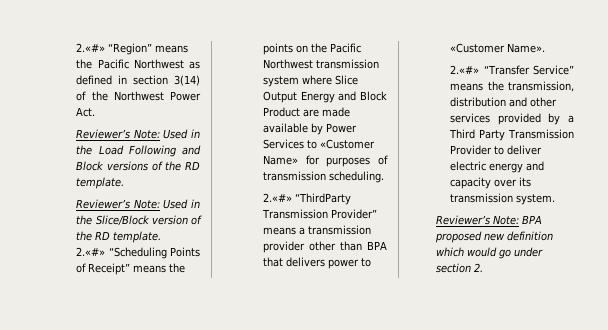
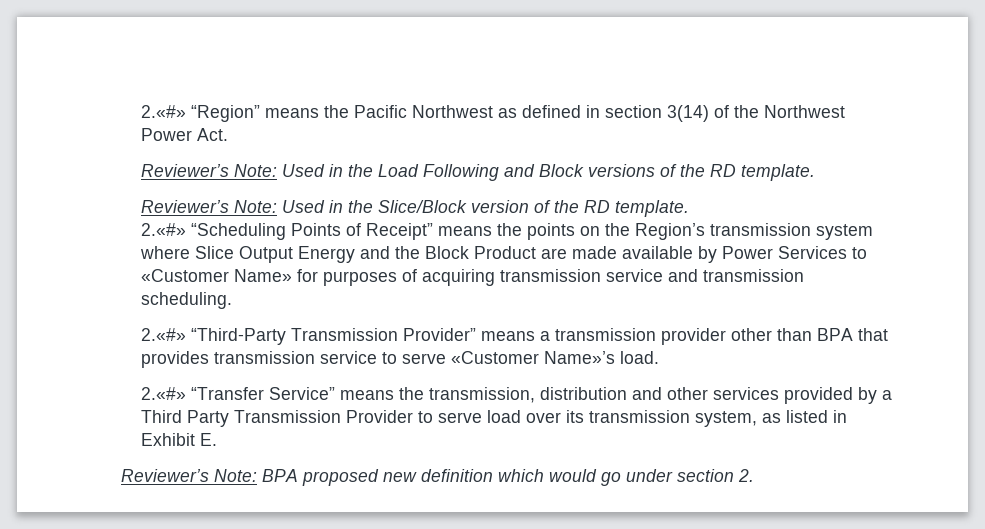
[330,43,362,53] [263,59,314,69] Pacific Northwest -> [634,223,705,240] Region’s
(357, 96) none -> [394,246,420,259] the
(388, 160) none -> [421,269,698,286] acquiring transmission service and
[295,193,352,205] “ThirdParty -> [190,328,286,345] “Third-Party
[286,257,372,269] [450,43,546,53] delivers power to «Customer Name». -> [140,351,659,368] provides transmission service to serve «Customer Name»’s load.
[507,145,543,155] [450,161,545,173] [450,177,532,189] [450,193,556,205] deliver electric energy and capacity over its transmission system. -> [437,410,847,427] [140,433,217,446] serve load over its transmission system, as listed in Exhibit E.

